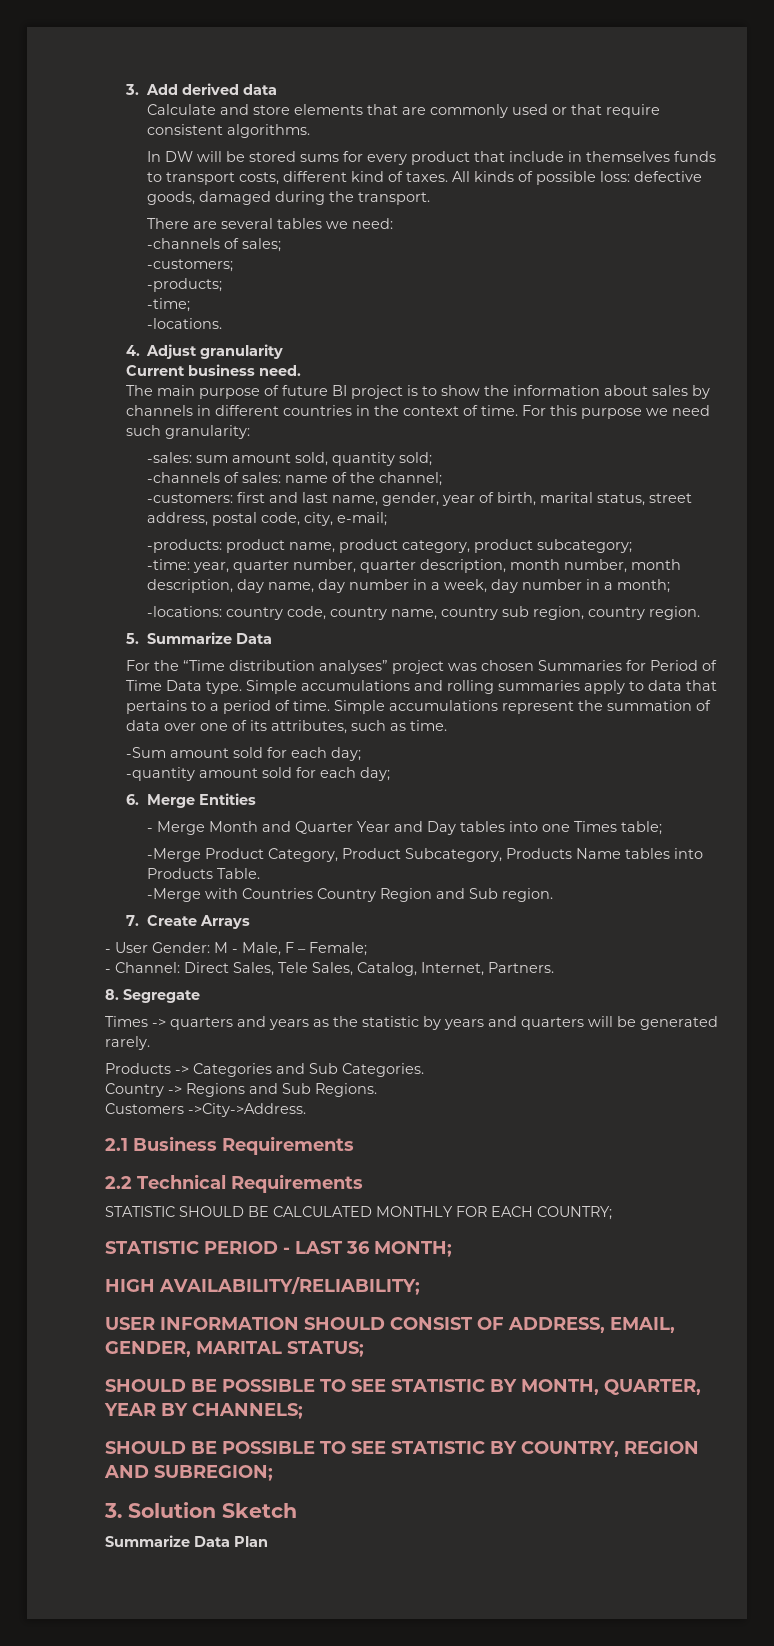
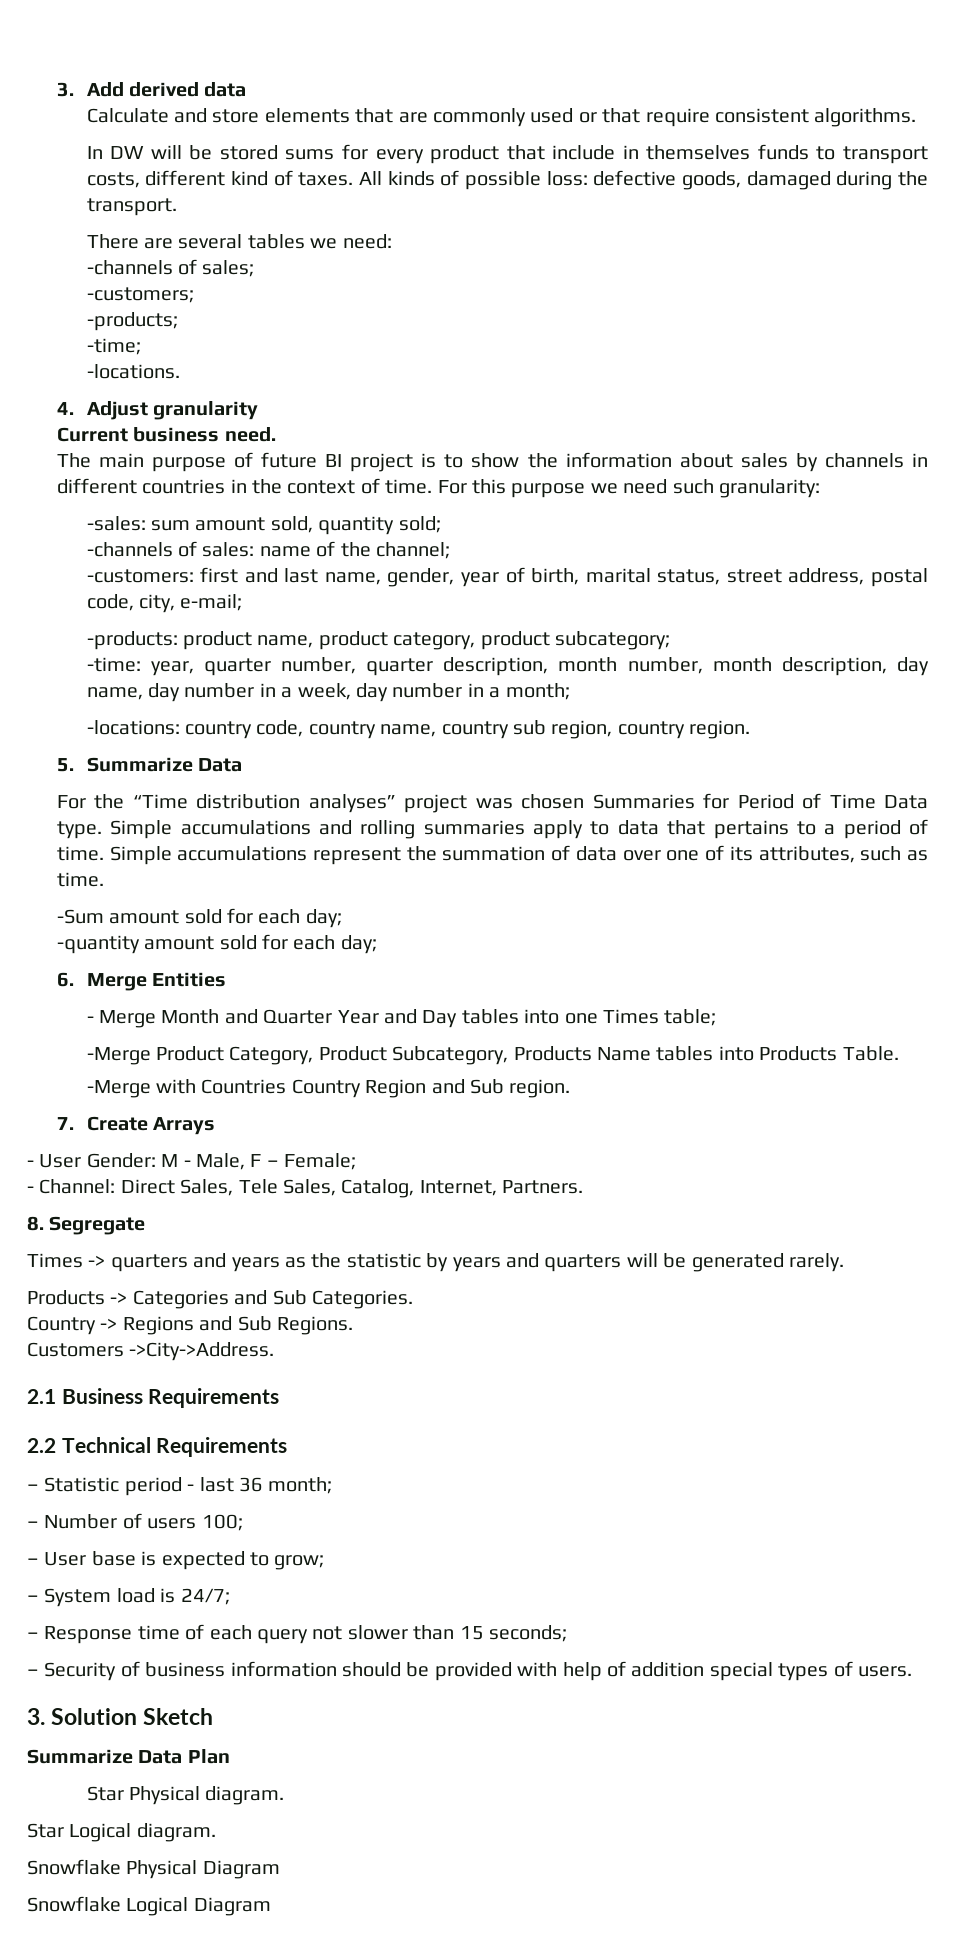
[105,1206,612,1220] [105,1241,452,1257] [105,1277,420,1295] [105,1317,675,1333] [105,1341,364,1357] [105,1379,701,1395] [104,1403,303,1419] [105,1441,699,1457] [104,1465,273,1481] STATISTIC SHOULD BE CALCULATED MONTHLY FOR EACH COUNTRY; // STATISTIC PERIOD - LAST 36 MONTH; // HIGH AVAILABILITY/RELIABILITY; // USER INFORMATION SHOULD CONSIST OF ADDRESS, EMAIL, GENDER, MARITAL STATUS; // SHOULD BE POSSIBLE TO SEE STATISTIC BY MONTH, QUARTER, YEAR BY CHANNELS; // SHOULD BE POSSIBLE TO SEE STATISTIC BY COUNTRY, REGION AND SUBREGION; -> [27,1477,333,1496] [27,1513,243,1531] [27,1551,325,1570] [27,1588,230,1607] [27,1624,567,1644] [27,1661,912,1681] – Statistic period - last 36 month; // – Number of users 100; // – User base is expected to grow; // – System load is 24/7; // – Response time of each query not slower than 15 seconds; // – Security of business information should be provided with help of addition special types of users.
(268, 1541) none -> [86,1786,285,1805] [27,1823,216,1842] [27,1859,280,1879] [27,1896,271,1916] // Star Physical diagram. // Star Logical diagram. // Snowflake Physical Diagram // Snowflake Logical Diagram

